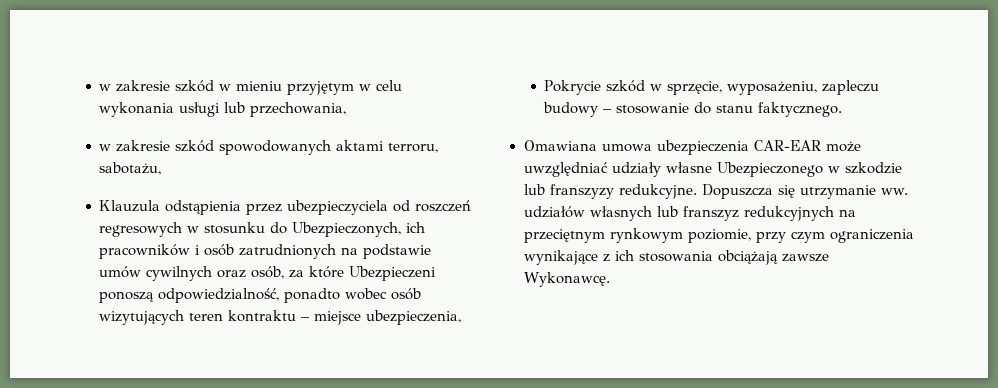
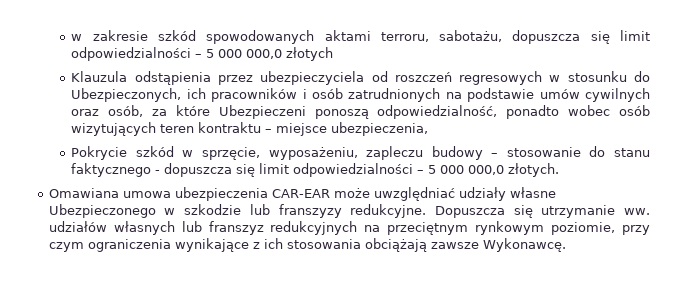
[99,80,403,95] [99,102,347,117] [99,140,439,155] [99,162,162,175] w zakresie szkód w mieniu przyjętym w celu wykonania usługi lub przechowania, // w zakresie szkód spowodowanych aktami terroru, sabotażu, -> [71,30,650,44] [71,47,334,61] w zakresie szkód spowodowanych aktami terroru, sabotażu, dopuszcza się limit odpowiedzialności – 5 000 000,0 złotych
[758,102,843,117] faktycznego. -> [71,163,560,177] faktycznego - dopuszcza się limit odpowiedzialności – 5 000 000,0 złotych.

